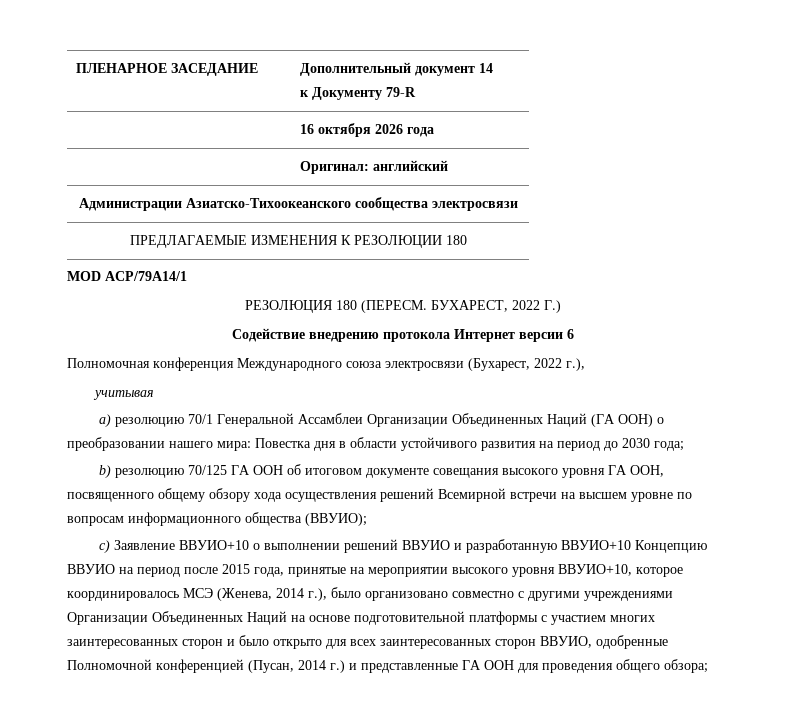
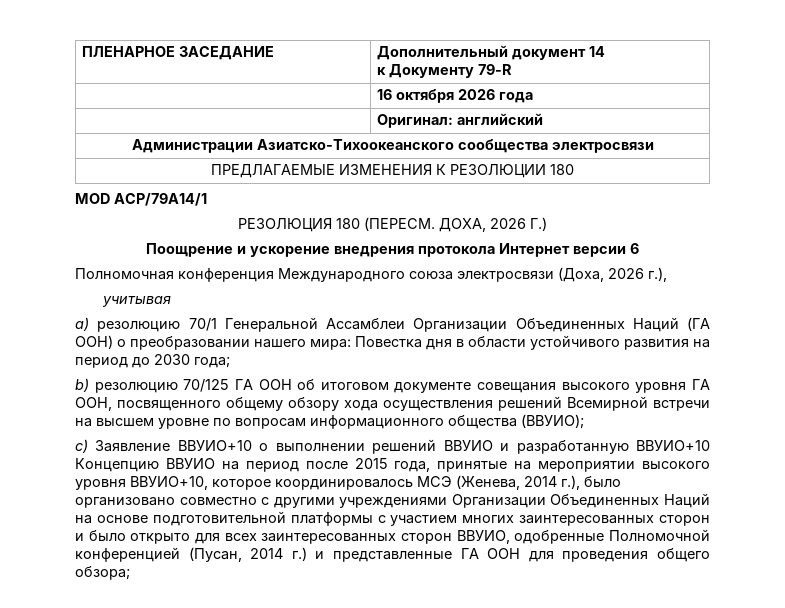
[430,300,540,312] БУХАРЕСТ, 2022 -> [439,218,526,232] ДОХА, 2026
[231,328,379,342] Содействие внедрению -> [146,243,414,257] Поощрение и ускорение внедрения
[468,358,562,371] (Бухарест, 2022 -> [558,267,644,282] (Доха, 2026

